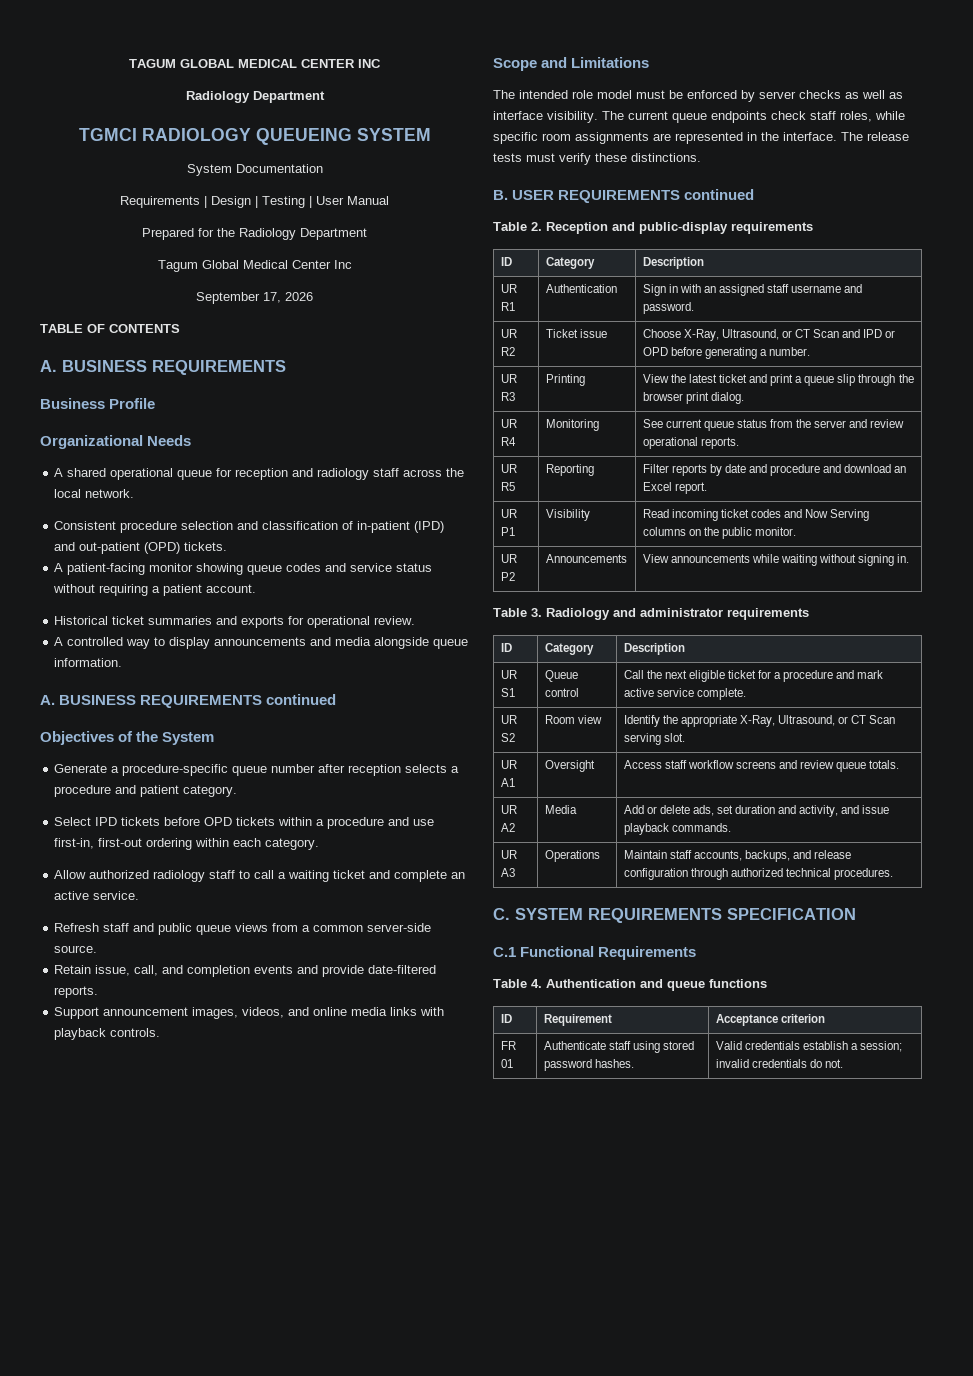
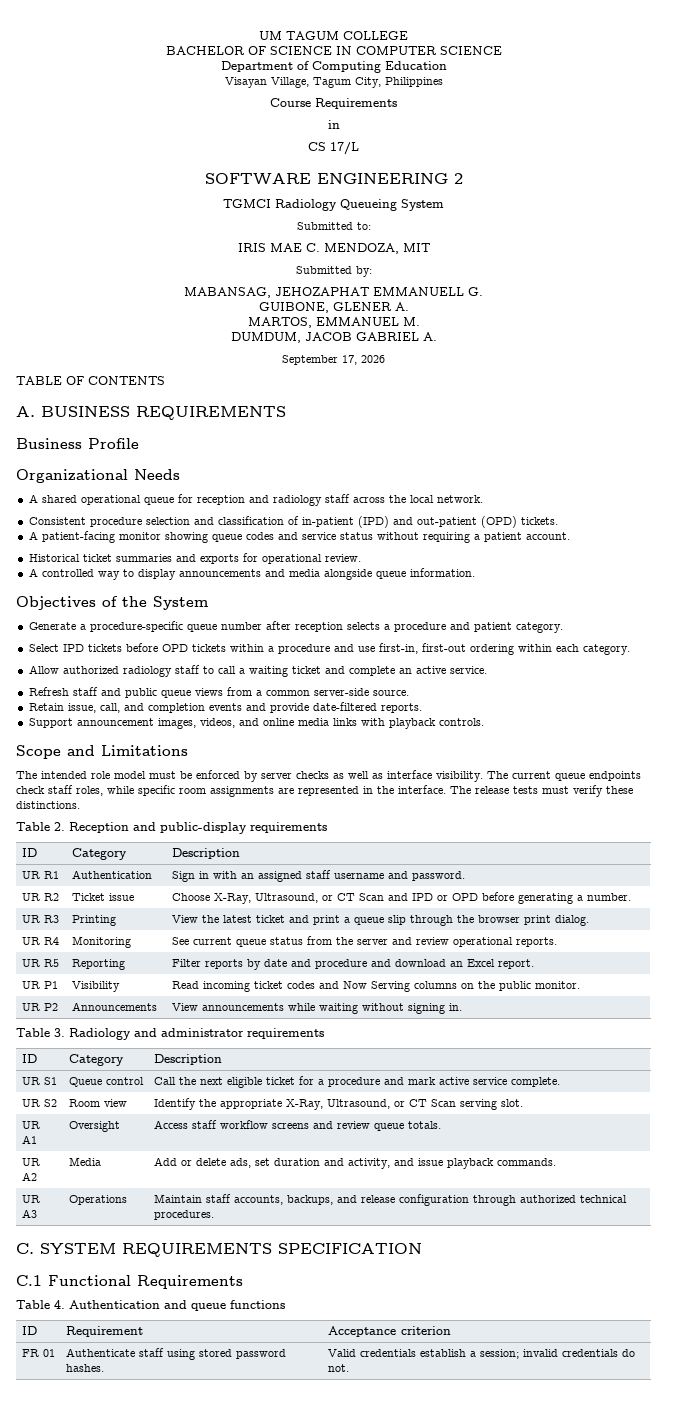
[129,59,381,68] [185,91,325,103] [78,128,431,145] [186,164,323,176] [120,196,389,208] [142,228,367,240] [157,260,352,272] TAGUM GLOBAL MEDICAL CENTER INC // Radiology Department // TGMCI RADIOLOGY QUEUEING SYSTEM // System Documentation // Requirements | Design | Testing | User Manual // Prepared for the Radiology Department // Tagum Global Medical Center Inc -> [259,31,408,40] [165,46,502,55] [220,61,447,73] [224,77,443,88] [270,98,397,109] [327,120,340,129] [308,142,359,155] [204,173,463,184] [223,199,444,211] [296,222,371,230] [237,243,430,254] [295,266,372,277] [184,287,483,298] [258,302,409,313] [247,317,420,328] [230,332,437,343] UM TAGUM COLLEGE // BACHELOR OF SCIENCE IN COMPUTER SCIENCE // Department of Computing Education // Visayan Village, Tagum City, Philippines // Course Requirements // in // CS 17/L // SOFTWARE ENGINEERING 2 // TGMCI Radiology Queueing System // Submitted to: // IRIS MAE C. MENDOZA, MIT // Submitted by: // MABANSAG, JEHOZAPHAT EMMANUELL G. // GUIBONE, GLENER A. // MARTOS, EMMANUEL M. // DUMDUM, JACOB GABRIEL A.
[40,694,337,708] // A. BUSINESS REQUIREMENTS continued -> (475, 572) none
[493,189,755,203] // B. USER REQUIREMENTS continued -> (80, 805) none

